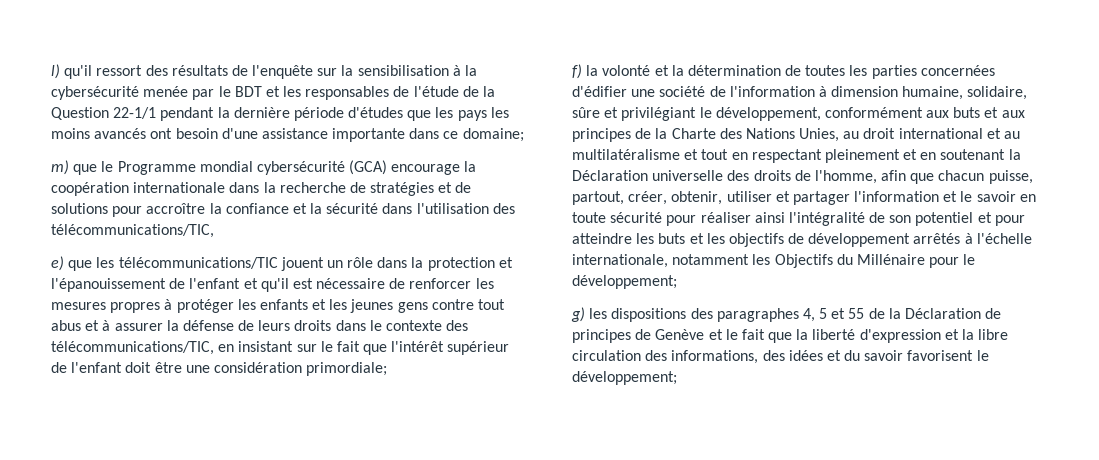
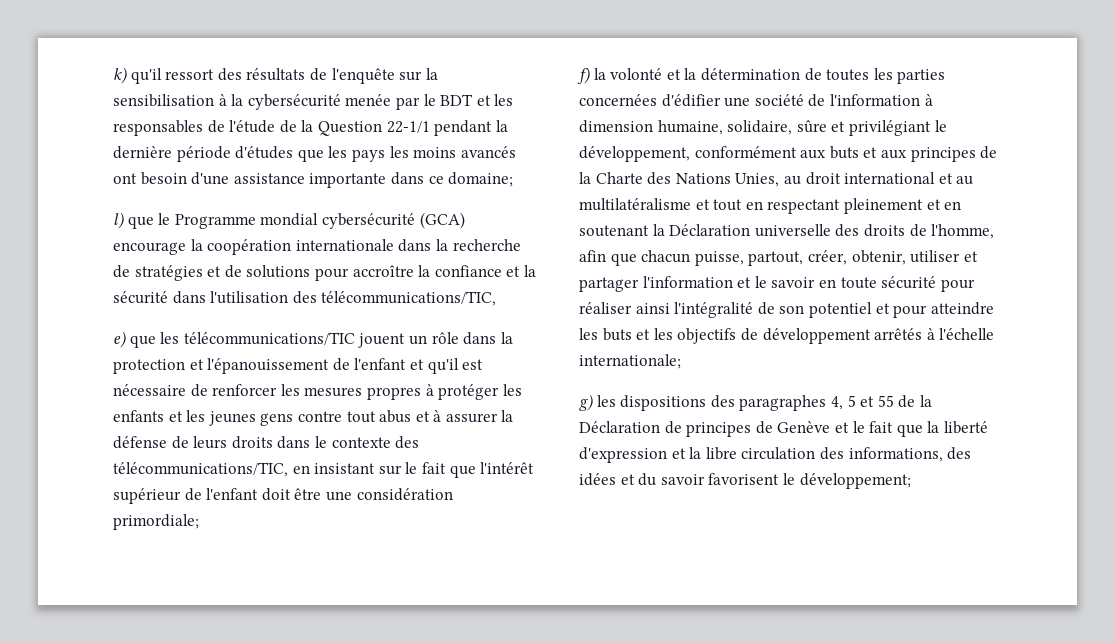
[51,64,60,79] l) -> [113,67,127,84] k)
[51,160,69,175] m) -> [113,212,124,229] l)
[572,254,976,268] [572,275,677,289] internationale, notamment les Objectifs du Millénaire pour le développement; -> [579,354,681,369] internationale;

